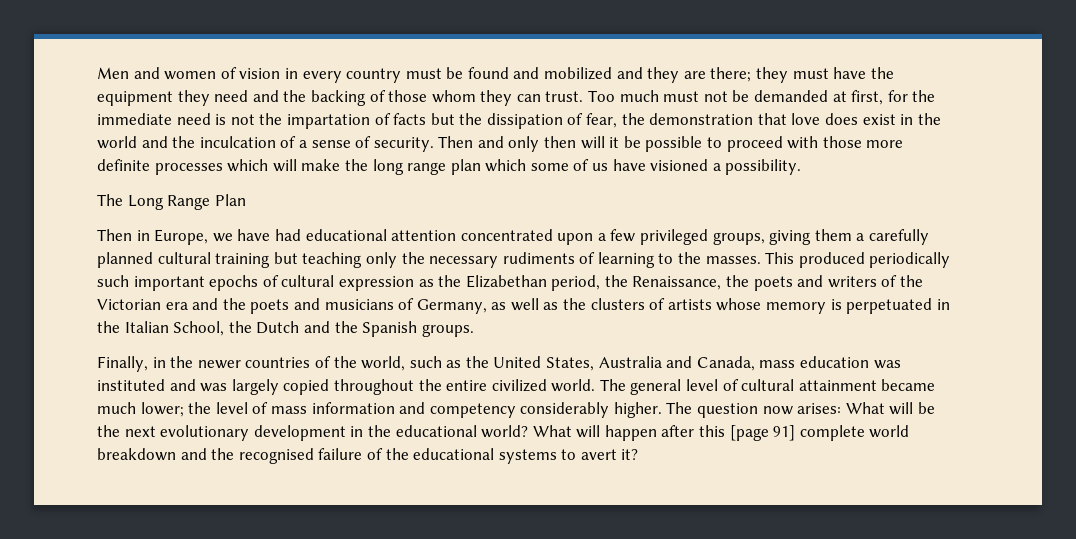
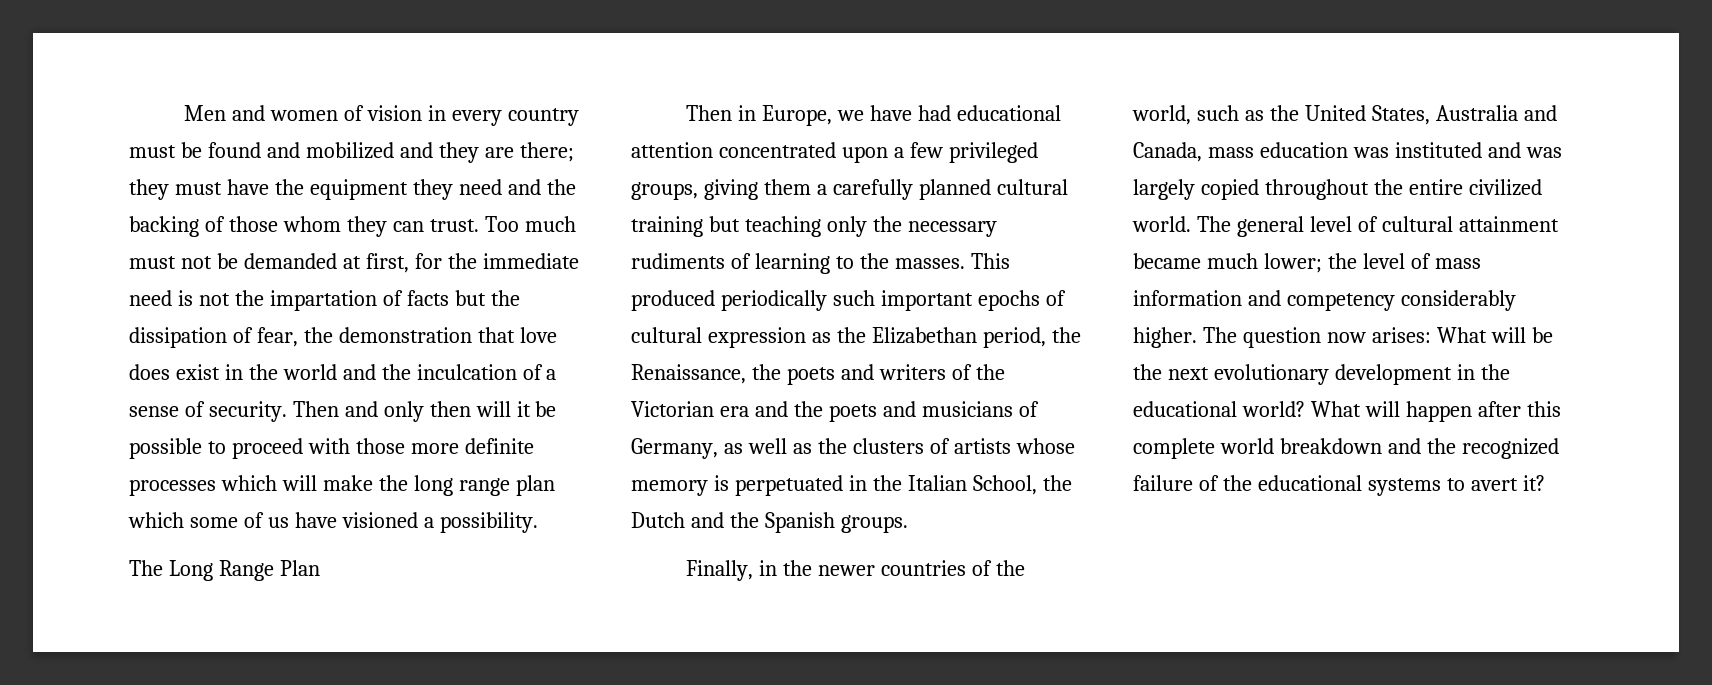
[729,425,796,441] [page 91] -> (1561, 409) none
[238,448,314,464] recognised -> [1461,438,1559,459] recognized

